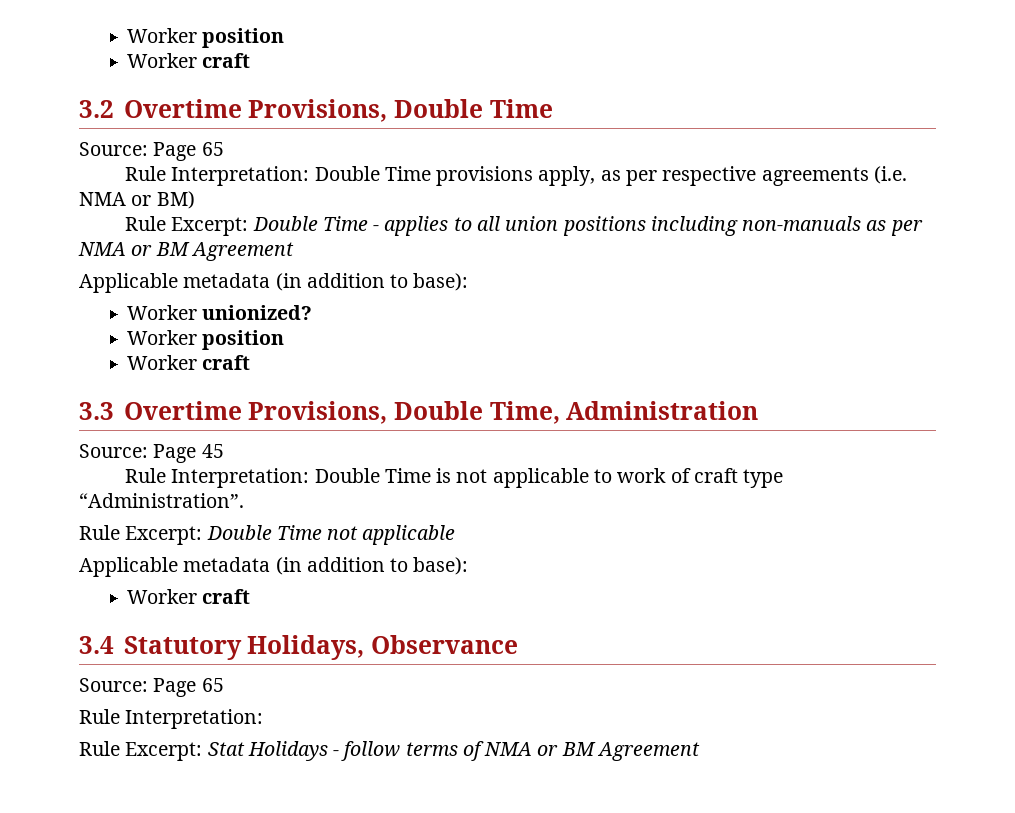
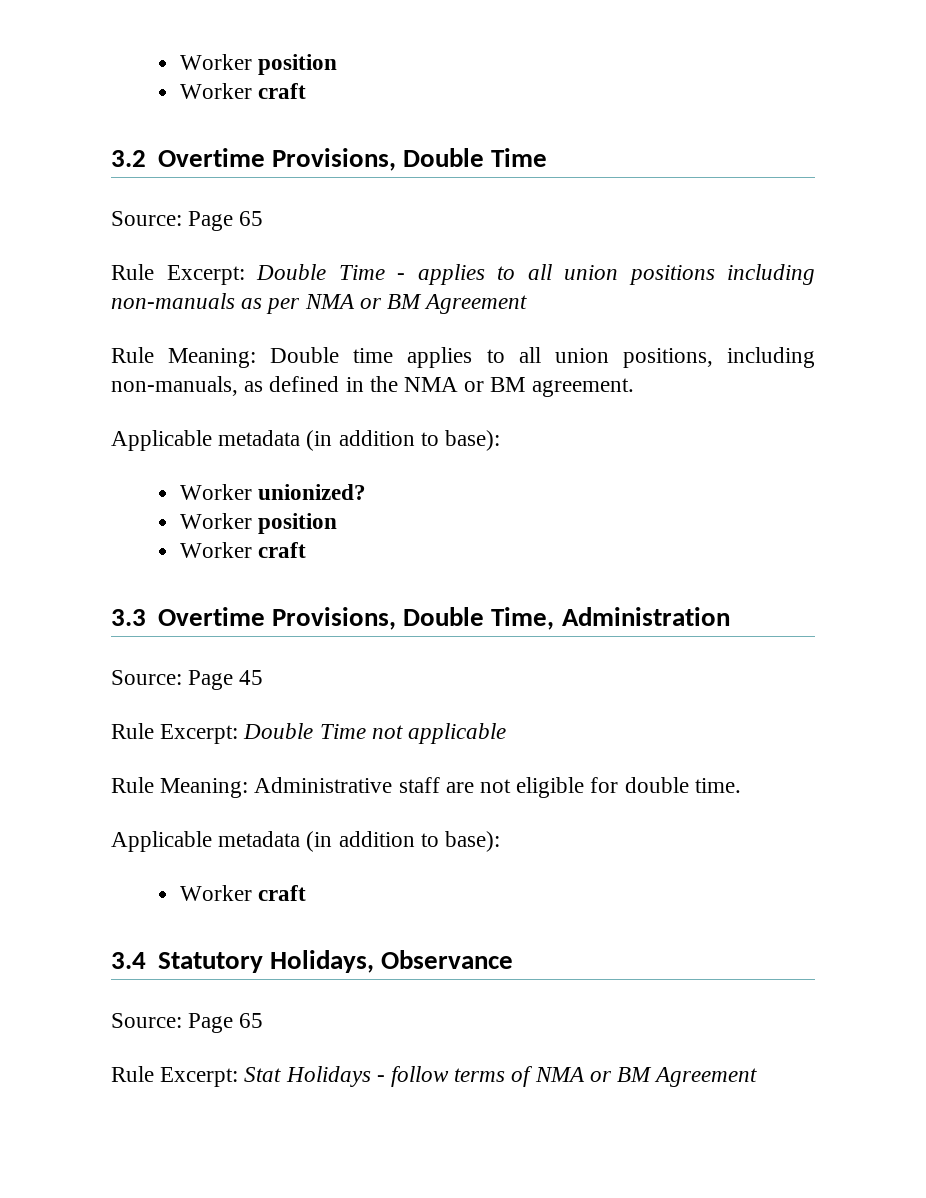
[125,166,907,186] [79,191,195,209] // Rule Interpretation: Double Time provisions apply, as per respective agreements (i.e. NMA or BM) -> (264, 218) none
(294, 251) none -> [111,347,815,368] [111,376,634,397] // Rule Meaning: Double time applies to all union positions, including non-manuals, as defined in the NMA or BM agreement.
[125,468,784,488] [79,493,244,508] // Rule Interpretation: Double Time is not applicable to work of craft type “Administration”. -> (264, 677) none
(456, 535) none -> [111,777,741,798] // Rule Meaning: Administrative staff are not eligible for double time.
[79,709,264,729] // Rule Interpretation: -> (264, 1020) none

